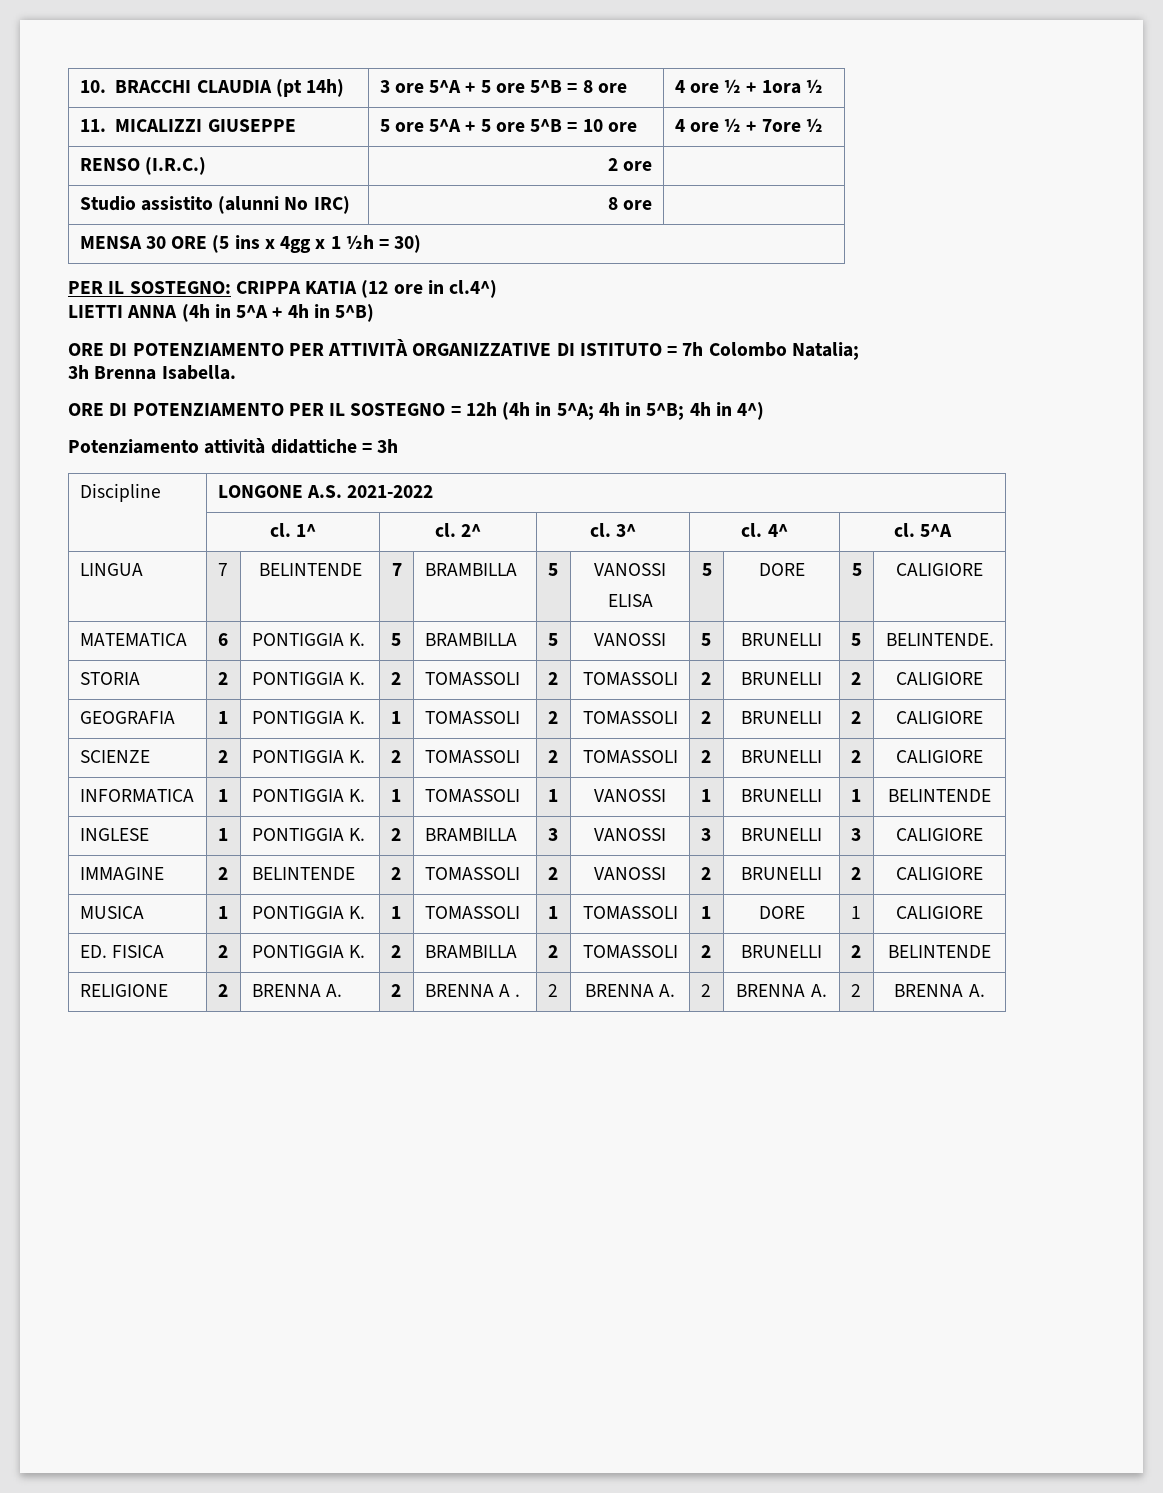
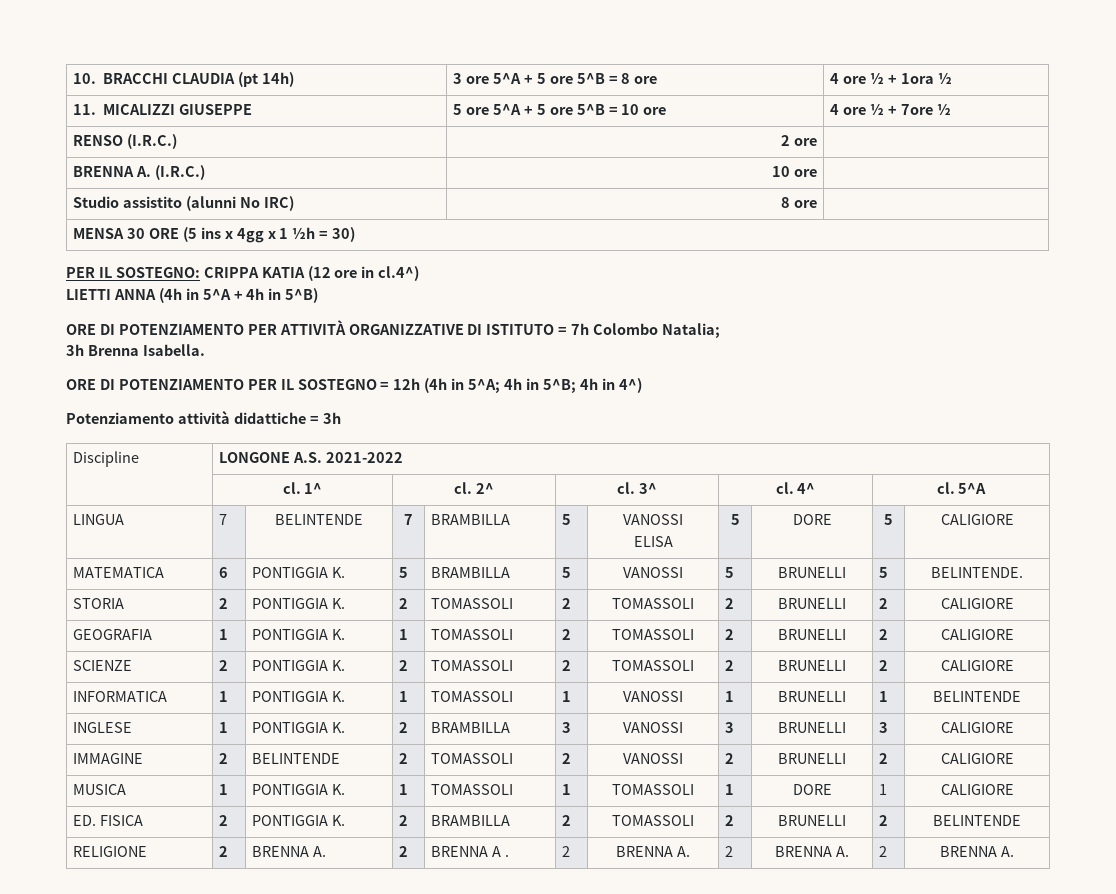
(653, 166) none -> [73,165,205,180] [771,166,817,177] // BRENNA A. (I.R.C.) | 10 ore |

